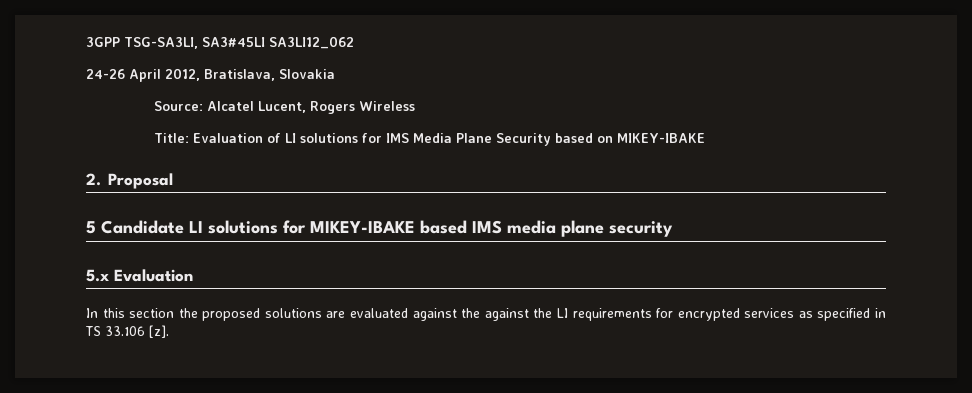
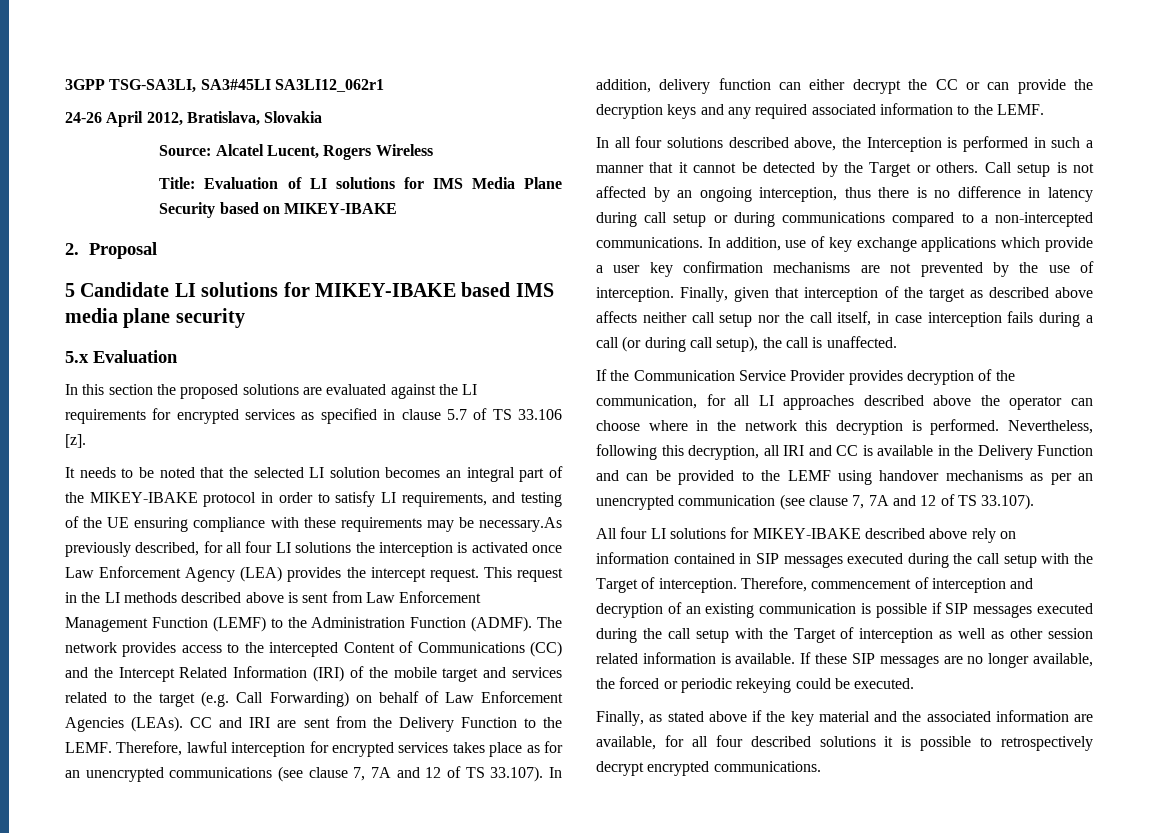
[269,36,354,49] SA3LI12_062 -> [274,79,384,92] SA3LI12_062r1
[484,308,553,321] against the -> (458, 389) none
(886, 313) none -> [401,408,488,420] clause 5.7 of
(169, 331) none -> [65,466,564,482] [65,491,562,507] [65,516,563,532] [65,541,563,557] [65,566,563,582] [65,591,482,603] [65,616,562,632] [65,641,563,657] [65,666,562,682] [65,691,564,707] [65,716,562,732] [65,741,563,757] [65,766,563,782] [596,78,1093,94] [596,103,1044,119] [596,136,1093,152] [596,162,1094,177] [596,186,1093,202] [596,212,1093,227] [596,236,1093,252] [596,261,1094,277] [596,286,1093,302] [596,311,1093,327] [596,336,897,352] [596,369,1015,385] [596,394,1093,410] [596,419,1093,435] [596,444,1093,460] [596,470,1093,485] [596,494,1035,510] [596,527,1016,543] [596,552,1093,568] [596,577,1034,593] [596,602,1093,618] [596,627,1093,643] [596,652,1093,668] [596,677,915,693] [596,710,1093,726] [596,735,1093,751] [596,761,821,776] // It needs to be noted that the selected LI solution becomes an integral part of the MIKEY-IBAKE protocol in order to satisfy LI requirements, and testing of the UE ensuring compliance with these requirements may be necessary.As previously described, for all four LI solutions the interception is activated once Law Enforcement Agency (LEA) provides the intercept request. This request in the LI methods described above is sent from Law Enforcement Management Function (LEMF) to the Administration Function (ADMF). The network provides access to the intercepted Content of Communications (CC) and the Intercept Related Information (IRI) of the mobile target and services related to the target (e.g. Call Forwarding) on behalf of Law Enforcement Agencies (LEAs). CC and IRI are sent from the Delivery Function to the LEMF. Therefore, lawful interception for encrypted services takes place as for an unencrypted communications (see clause 7, 7A and 12 of TS 33.107). In addition, delivery function can either decrypt the CC or can provide the decryption keys and any required associated information to the LEMF. // In all four solutions described above, the Interception is performed in such a manner that it cannot be detected by the Target or others. Call setup is not affected by an ongoing interception, thus there is no difference in latency during call setup or during communications compared to a non-intercepted communications. In addition, use of key exchange applications which provide a user key confirmation mechanisms are not prevented by the use of interception. Finally, given that interception of the target as described above affects neither call setup nor the call itself, in case interception fails during a call (or during call setup), the call is unaffected. // If the Communication Service Provider provides decryption of the communication, for all LI approaches described above the operator can choose where in the network this decryption is performed. Nevertheless, following this decryption, all IRI and CC is available in the Delivery Function and can be provided to the LEMF using handover mechanisms as per an unencrypted communication (see clause 7, 7A and 12 of TS 33.107). // All four LI solutions for MIKEY-IBAKE described above rely on information contained in SIP messages executed during the call setup with the Target of interception. Therefore, commencement of interception and decryption of an existing communication is possible if SIP messages executed during the call setup with the Target of interception as well as other session related information is available. If these SIP messages are no longer available, the forced or periodic rekeying could be executed. // Finally, as stated above if the key material and the associated information are available, for all four described solutions it is possible to retrospectively decrypt encrypted communications.

